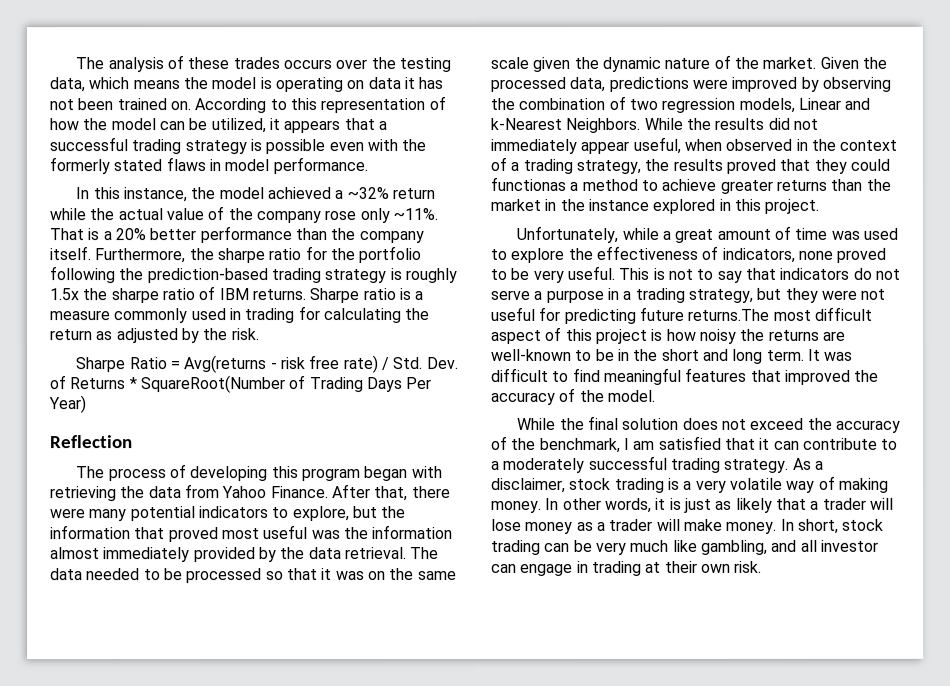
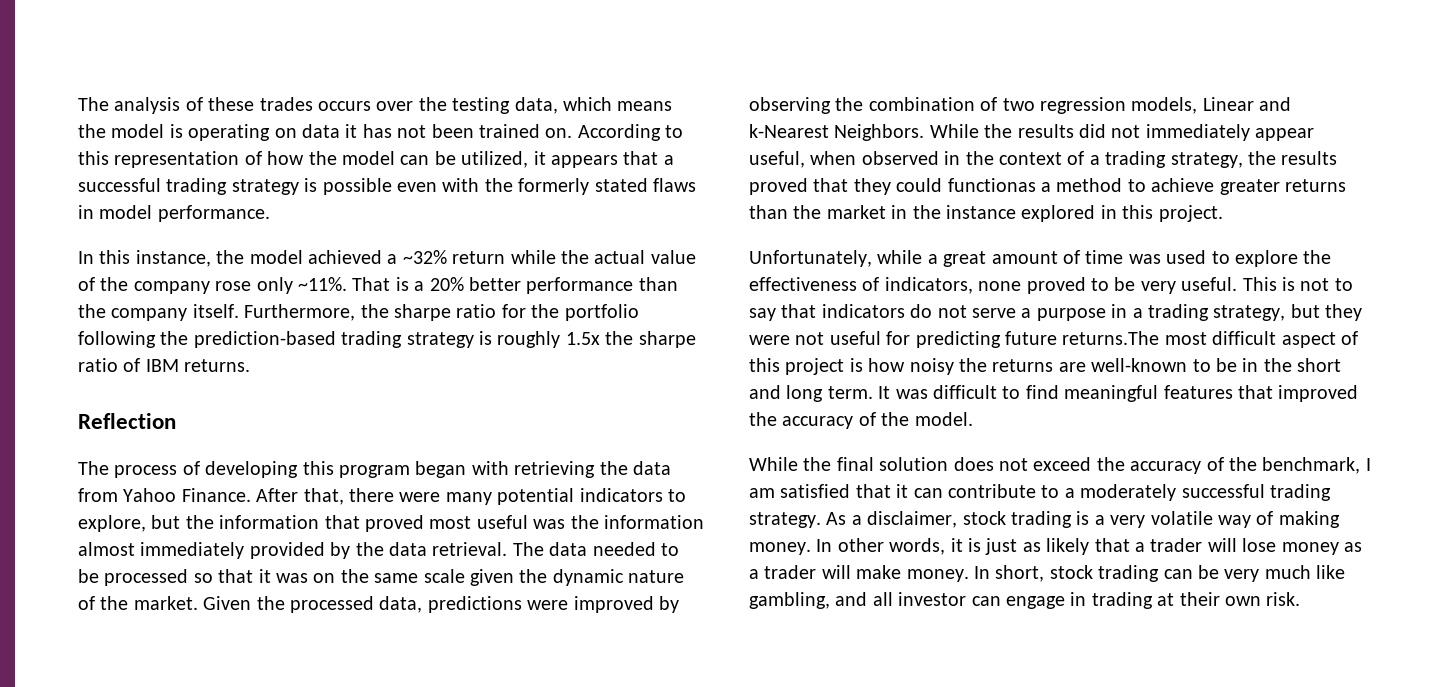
[309,288,424,304] [49,306,430,324] [49,328,259,344] [76,355,459,374] [50,375,433,394] [49,395,87,414] Sharpe ratio is a measure commonly used in trading for calculating the return as adjusted by the risk. // Sharpe Ratio = Avg(returns - risk free rate) / Std. Dev. of Returns * SquareRoot(Number of Trading Days Per Year) -> (251, 365) none

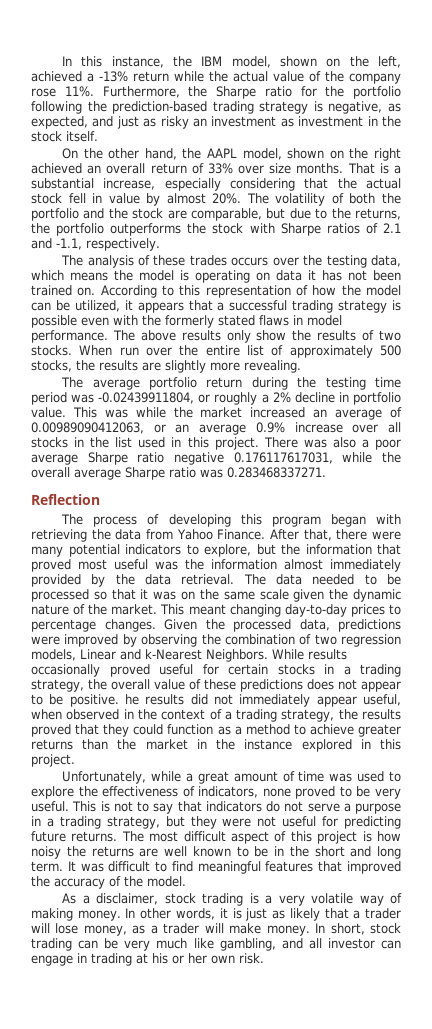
(78, 104) none -> [62,56,401,68] [31,71,401,84] [31,86,401,99] [31,101,401,114] [31,116,401,129] [31,131,98,142] [62,148,402,161] [31,163,402,174] [31,178,401,191] [31,193,401,206] [31,208,401,221] [31,223,401,236] [31,238,160,251] In this instance, the IBM model, shown on the left, achieved a -13% return while the actual value of the company rose 11%. Furthermore, the Sharpe ratio for the portfolio following the prediction-based trading strategy is negative, as expected, and just as risky an investment as investment in the stock itself. // On the other hand, the AAPL model, shown on the right achieved an overall return of 33% over size months. That is a substantial increase, especially considering that the actual stock fell in value by almost 20%. The volatility of both the portfolio and the stock are comparable, but due to the returns, the portfolio outperforms the stock with Sharpe ratios of 2.1 and -1.1, respectively. //
[78,250,696,267] [78,277,678,294] [78,304,639,321] [78,331,696,348] [78,358,251,372] // In this instance, the model achieved a ~32% return while the actual value of the company rose only ~11%. That is a 20% better performance than the company itself. Furthermore, the sharpe ratio for the portfolio following the prediction-based trading strategy is roughly 1.5x the sharpe ratio of IBM returns. -> [112,330,402,343] [31,345,401,358] [31,360,301,373] [61,377,401,390] [31,392,401,405] [31,407,403,420] [31,422,402,435] [31,437,401,450] [31,452,401,465] [31,467,326,480] The above results only show the results of two stocks. When run over the entire list of approximately 500 stocks, the results are slightly more revealing. // The average portfolio return during the testing time period was -0.02439911804, or roughly a 2% decline in portfolio value. This was while the market increased an average of 0.00989090412063, or an average 0.9% increase over all stocks in the list used in this project. There was also a poor average Sharpe ratio negative 0.176117617031, while the overall average Sharpe ratio was 0.283468337271.
(198, 603) none -> [160,604,401,617] [31,619,156,632] This meant changing day-to-day prices to percentage changes.
[984,124,1013,138] the -> [308,649,347,660] [31,664,401,677] [31,679,401,692] [31,694,139,707] results occasionally proved useful for certain stocks in a trading strategy, the overall value of these predictions does not appear to be positive. he
[947,178,1036,192] functionas -> [167,724,231,735] function as
[1062,331,1160,345] returns.The -> [71,831,144,842] returns. The
[1091,358,1188,372] well-known -> [164,846,231,857] well known
[749,457,1371,474] [749,484,1331,501] [749,512,821,528] While the final solution does not exceed the accuracy of the benchmark, I am satisfied that it can contribute to a moderately successful trading strategy. -> (186, 881) none
[1281,542,1339,555] money -> [83,925,127,936] money,
[1179,592,1220,606] their -> [152,953,207,964] his or her

